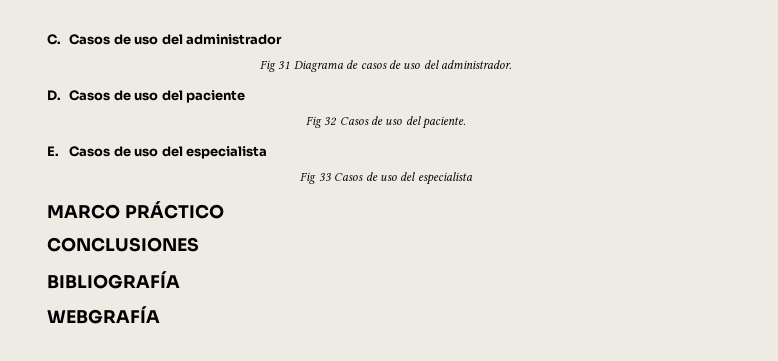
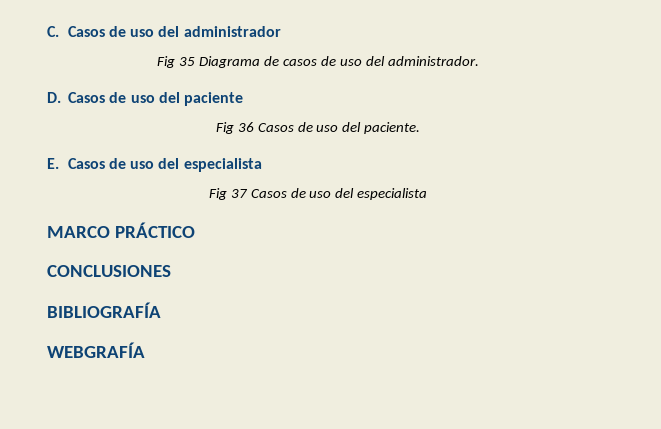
[278,61,291,69] 31 -> [179,57,196,66] 35
[324,117,338,126] 32 -> [237,122,254,132] 36
[318,173,331,181] 33 -> [230,189,248,198] 37

